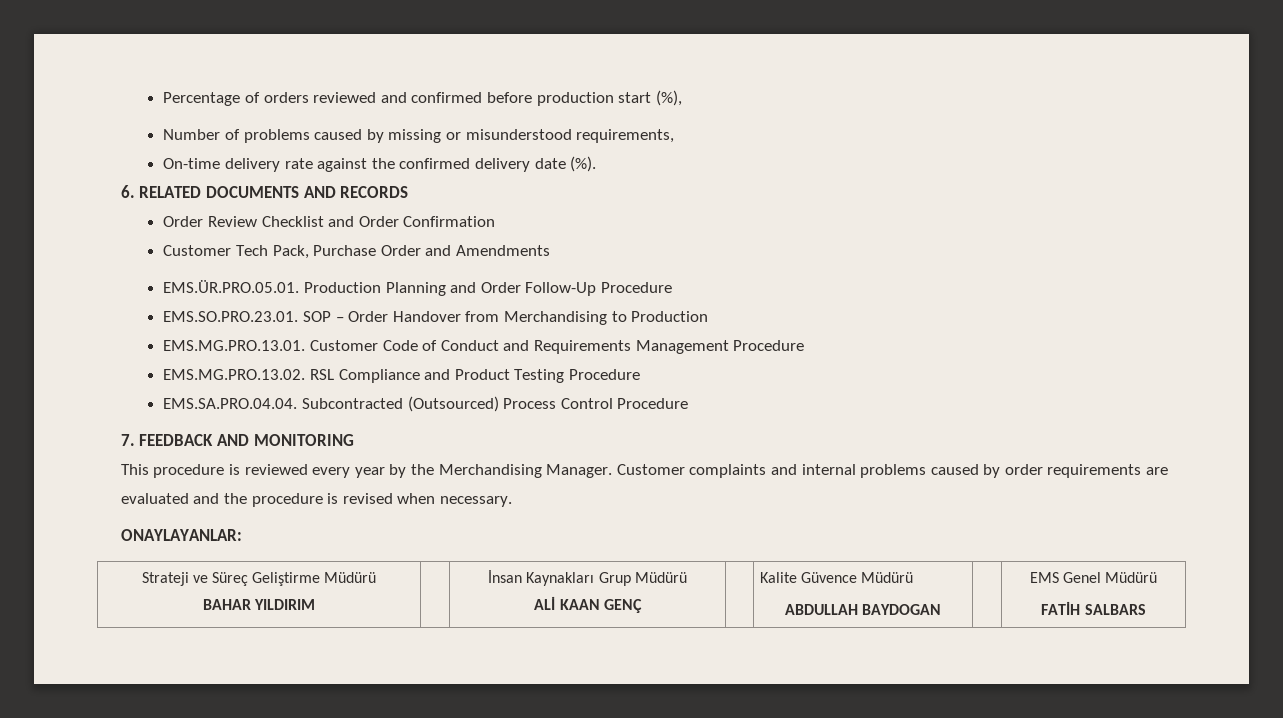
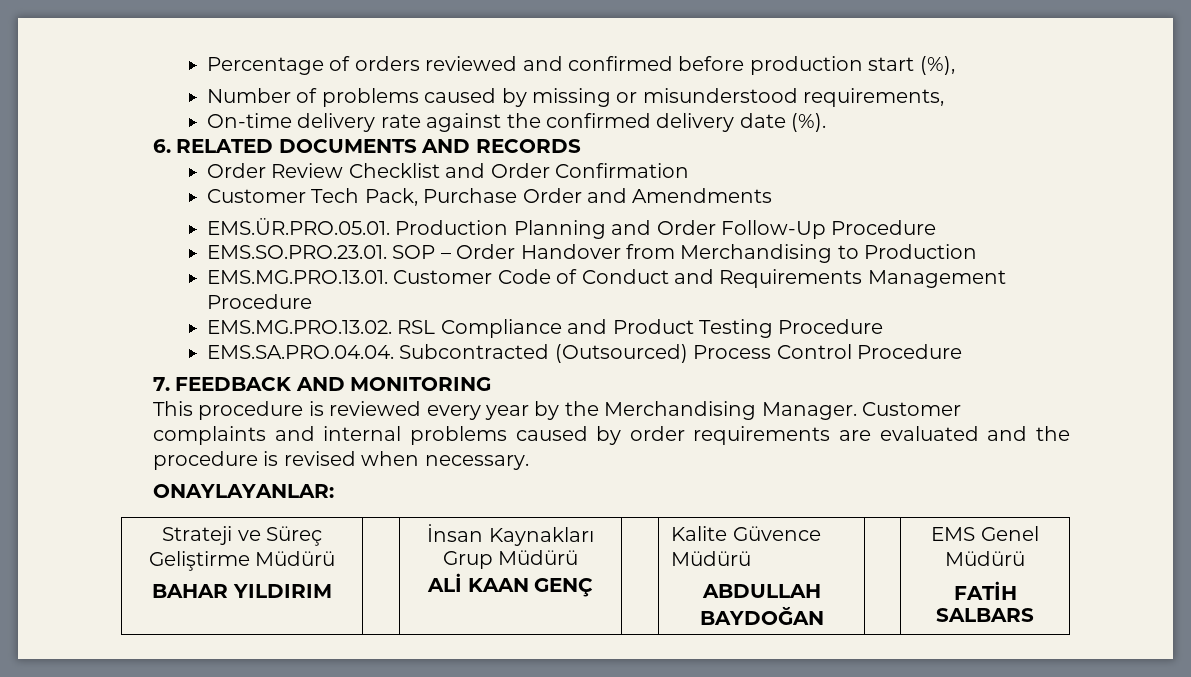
[862,604,942,615] BAYDOGAN -> [699,606,824,625] BAYDOĞAN

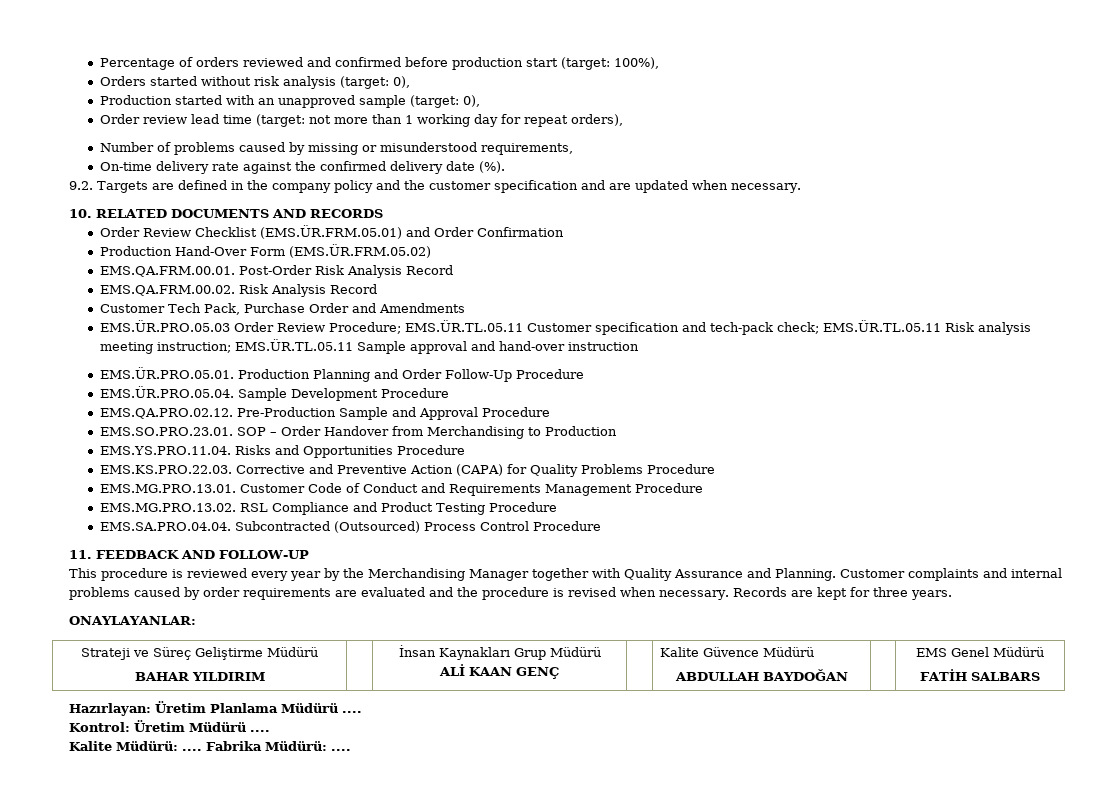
[919,56,955,75] (%), -> [560,57,659,70] [99,76,410,89] [99,95,480,108] [99,114,623,127] (target: 100%), // Orders started without risk analysis (target: 0), // Production started with an unapproved sample (target: 0), // Order review lead time (target: not more than 1 working day for repeat orders),
[152,139,171,153] 6. -> [68,180,801,193] [68,209,92,218] 9.2. Targets are defined in the company policy and the customer specification and are updated when necessary. // 10.
(440, 170) none -> [259,225,402,239] (EMS.ÜR.FRM.05.01)
(689, 170) none -> [99,244,431,258] [99,265,453,278] [99,284,377,297] // Production Hand-Over Form (EMS.ÜR.FRM.05.02) // EMS.QA.FRM.00.01. Post-Order Risk Analysis Record // EMS.QA.FRM.00.02. Risk Analysis Record
(773, 195) none -> [99,320,1031,335] [99,339,639,354] // EMS.ÜR.PRO.05.03 Order Review Procedure; EMS.ÜR.TL.05.11 Customer specification and tech-pack check; EMS.ÜR.TL.05.11 Risk analysis meeting instruction; EMS.ÜR.TL.05.11 Sample approval and hand-over instruction
(937, 227) none -> [99,386,449,401] [99,407,550,420] // EMS.ÜR.PRO.05.04. Sample Development Procedure // EMS.QA.PRO.02.12. Pre-Production Sample and Approval Procedure
(978, 251) none -> [99,445,465,458] [99,464,715,477] // EMS.YS.PRO.11.04. Risks and Opportunities Procedure // EMS.KS.PRO.22.03. Corrective and Preventive Action (CAPA) for Quality Problems Procedure
[152,377,170,391] 7. -> [68,550,92,559] 11.
[350,377,492,391] MONITORING -> [218,550,309,559] FOLLOW-UP
[761,402,857,420] Manager. -> [468,568,836,581] Manager together with Quality Assurance and Planning.
(529, 462) none -> [732,587,952,600] Records are kept for three years.
(1034, 615) none -> [68,701,362,716] [68,720,270,732] [68,741,351,751] // Hazırlayan: Üretim Planlama Müdürü .... // Kontrol: Üretim Müdürü .... // Kalite Müdürü: .... Fabrika Müdürü: ....

